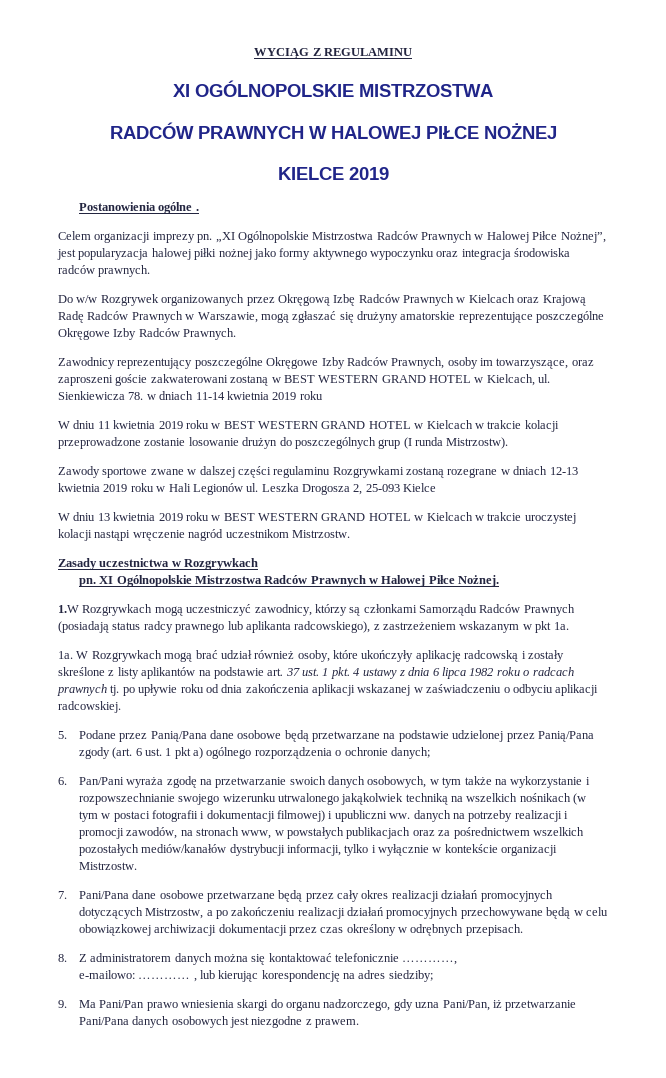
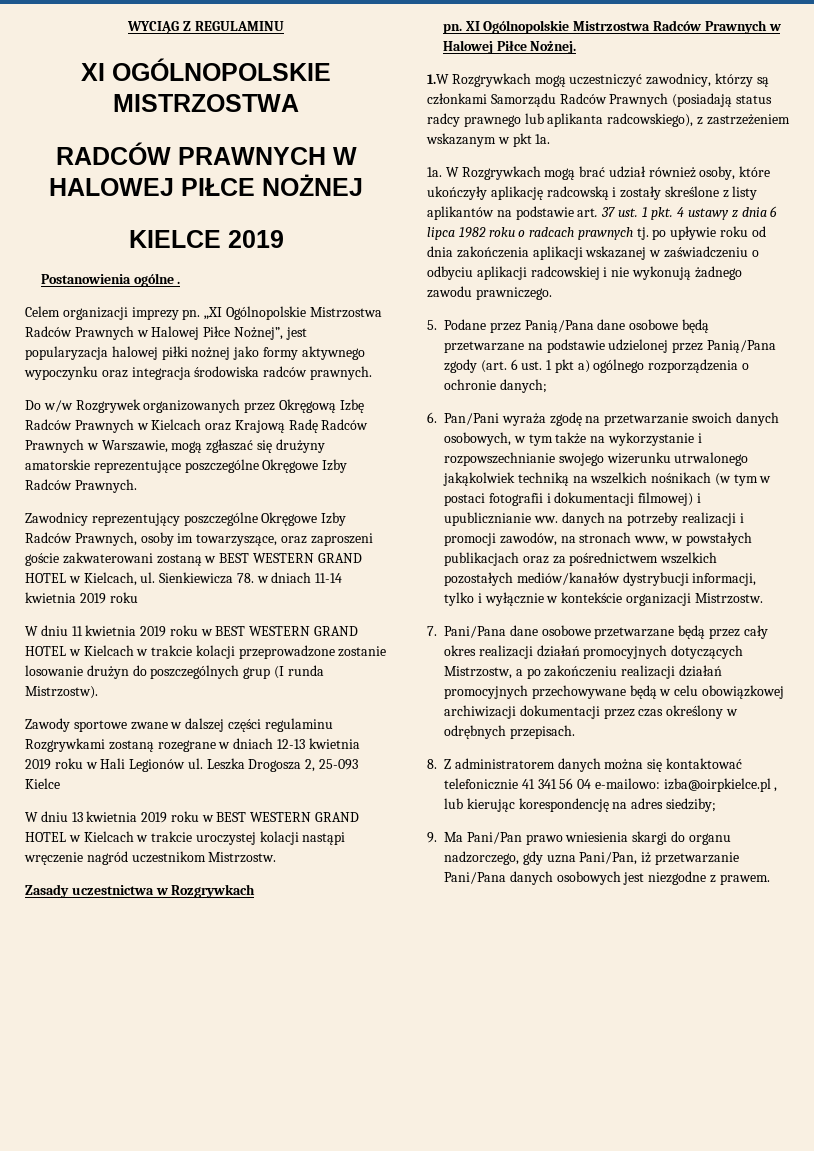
[58,701,121,713] radcowskiej. -> [530,266,742,280] [427,286,552,300] radcowskiej i nie wykonują żadnego zawodu prawniczego.
[334,810,387,822] upubliczni -> [444,512,531,526] upublicznianie
[402,960,458,965] [78,970,191,979] …………, // e-mailowo: ………… -> [521,778,771,792] 41 341 56 04 e-mailowo: izba@oirpkielce.pl

